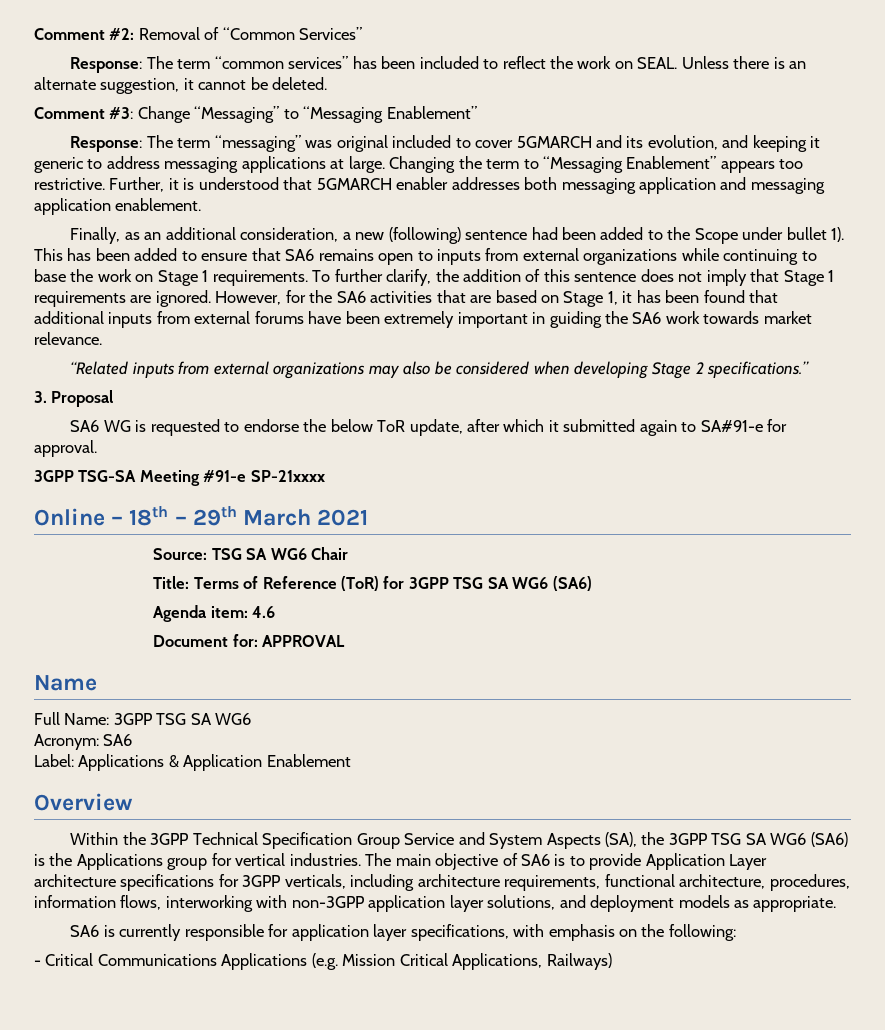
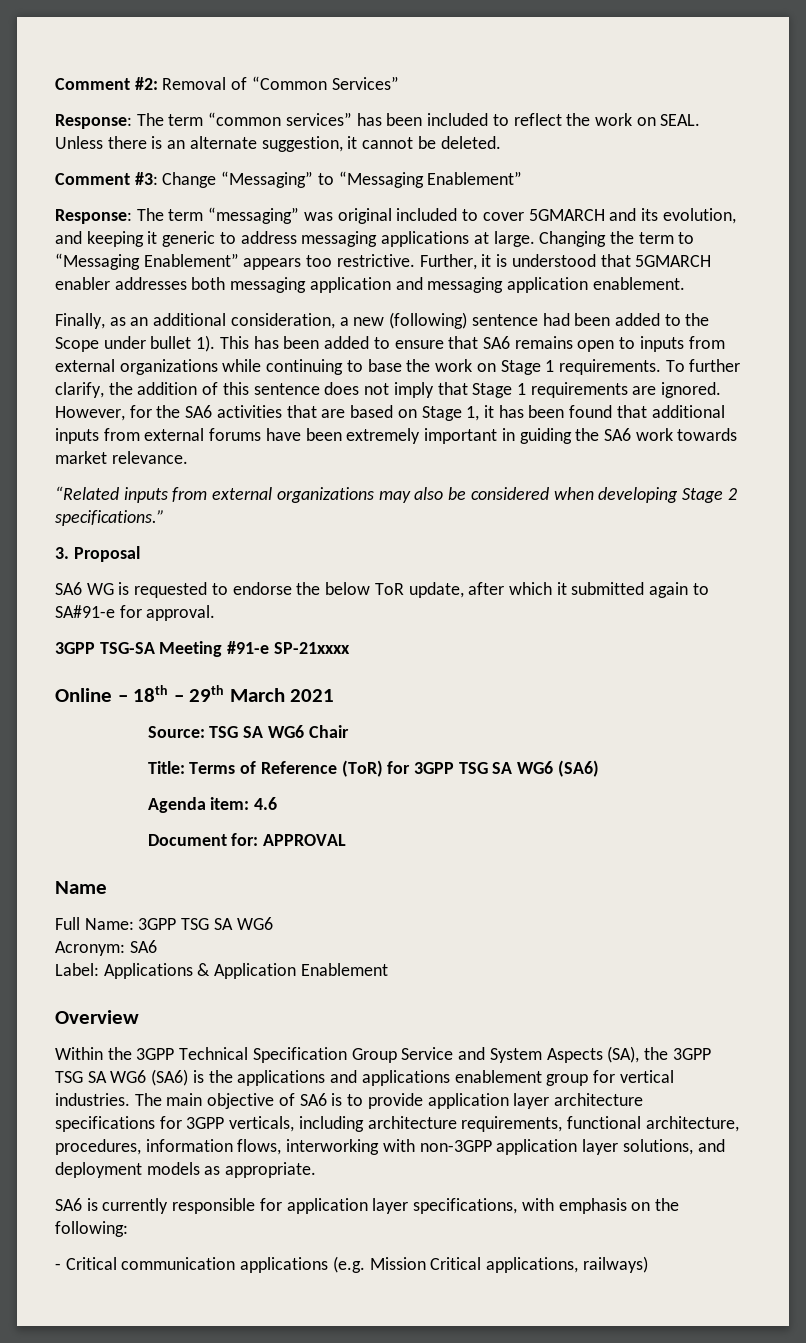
[76,853,163,870] Applications -> [237,1070,542,1086] applications and applications enablement
[645,853,768,870] Application Layer -> [427,1093,550,1109] application layer
[97,953,308,970] Communications Applications -> [121,1257,329,1273] communication applications
[452,953,612,970] Applications, Railways) -> [486,1256,648,1273] applications, railways)

